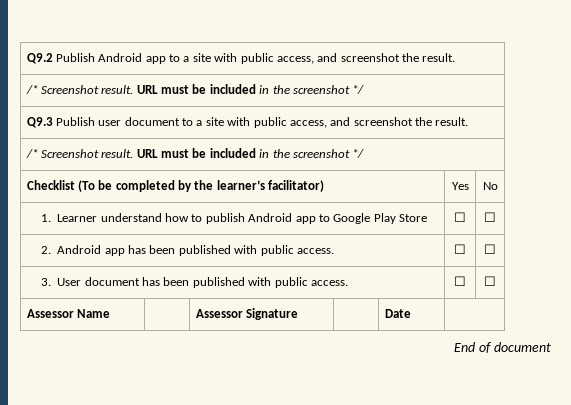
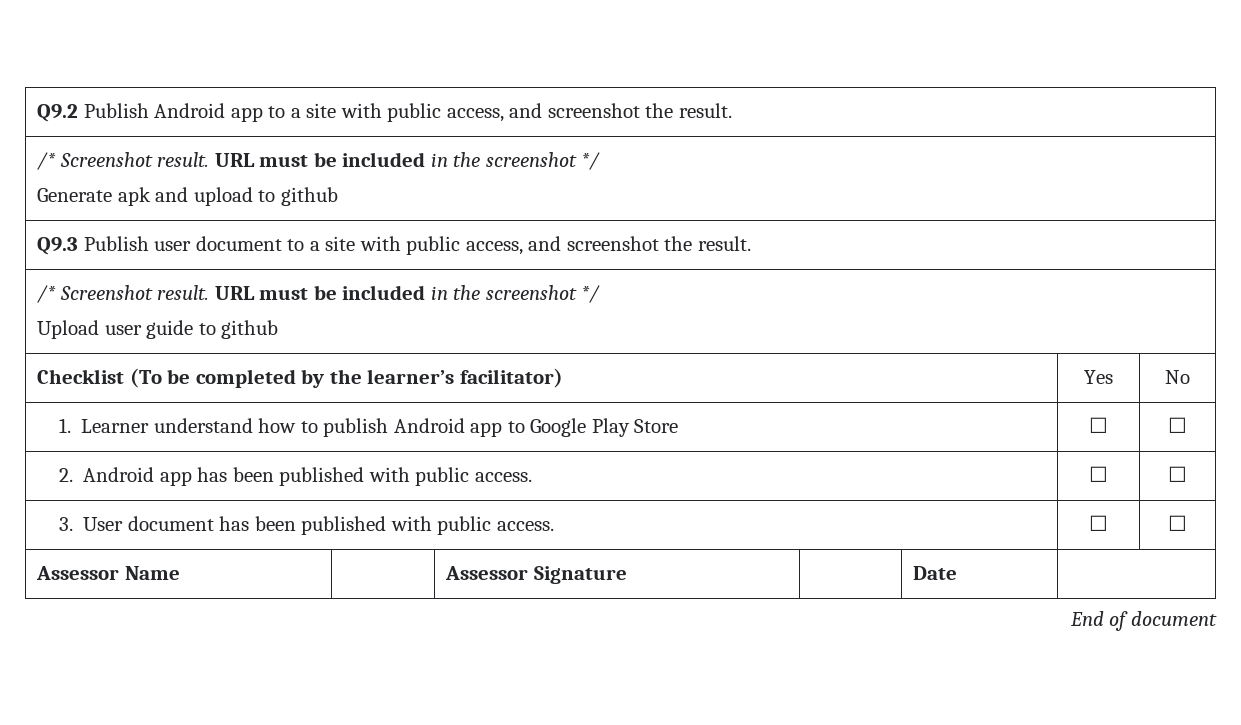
(365, 89) none -> [37,187,338,206] // Generate apk and upload to github
(365, 153) none -> [37,320,279,339] // Upload user guide to github

